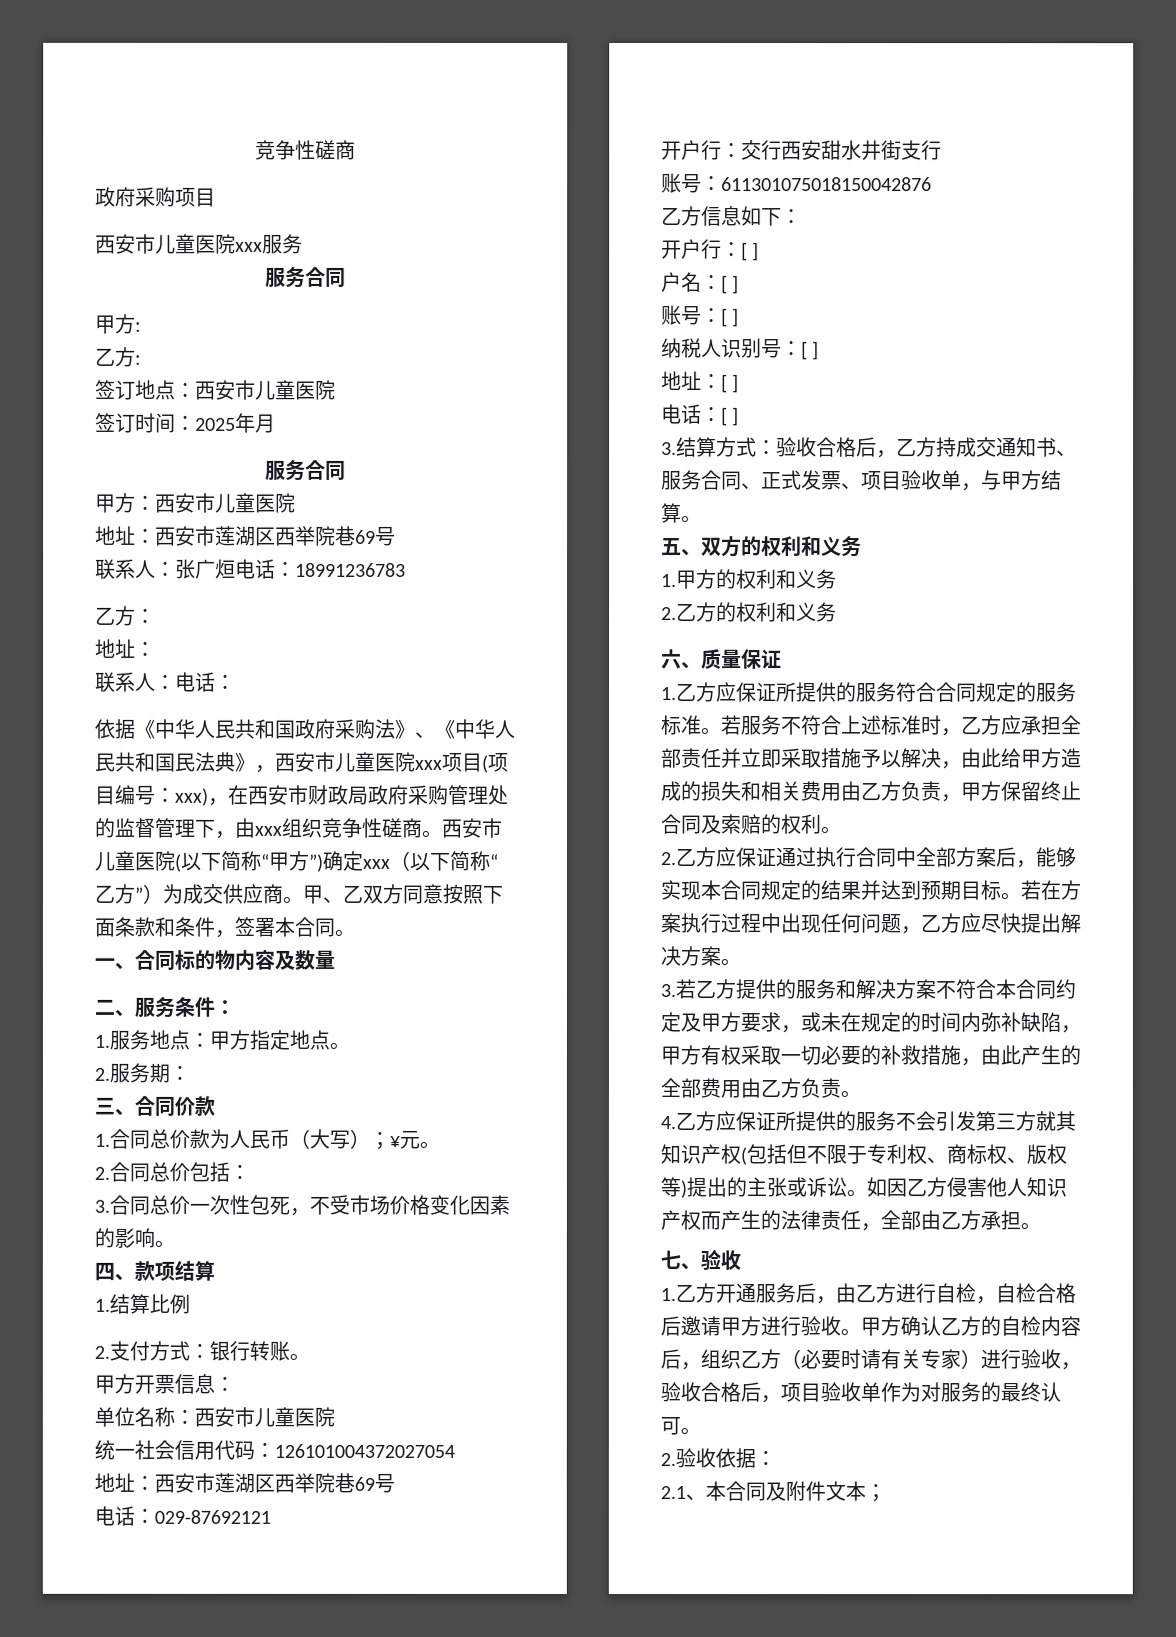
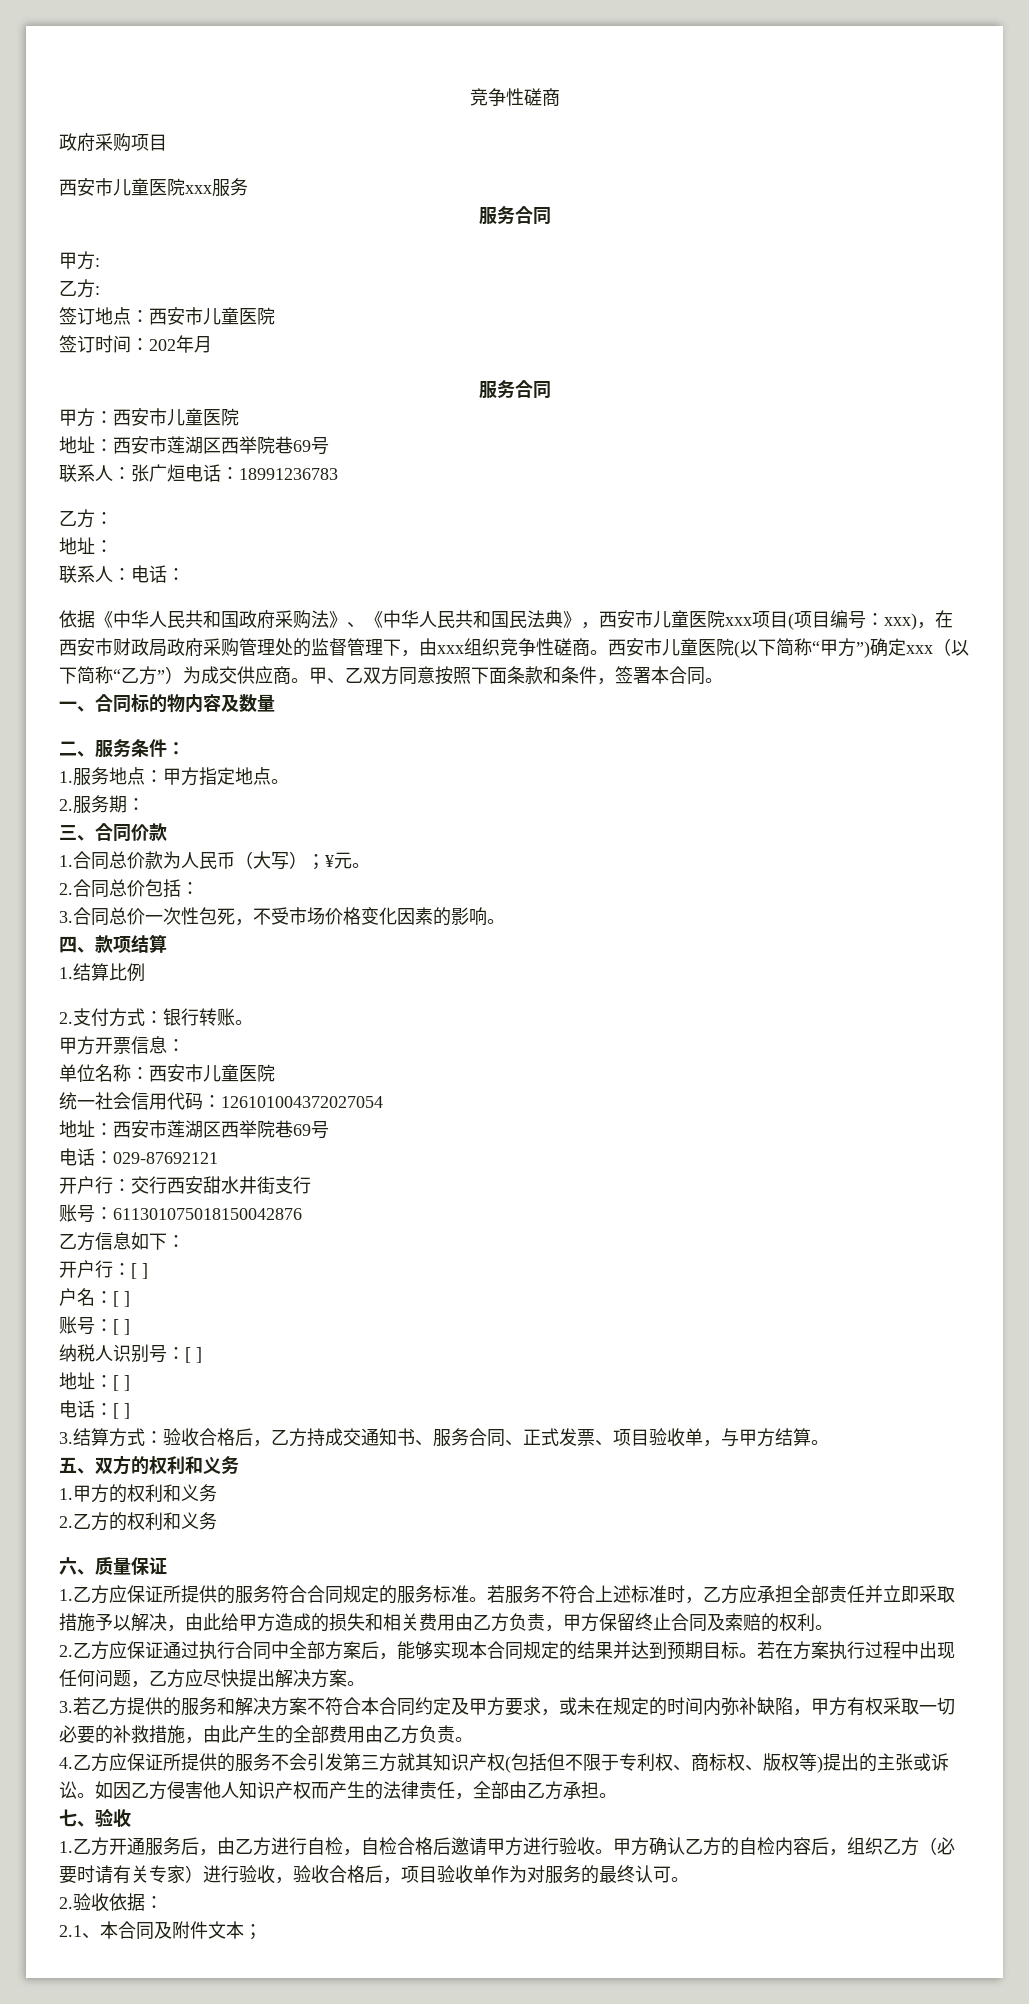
[195,417,236,431] 2025 -> [149,339,176,351] 202

